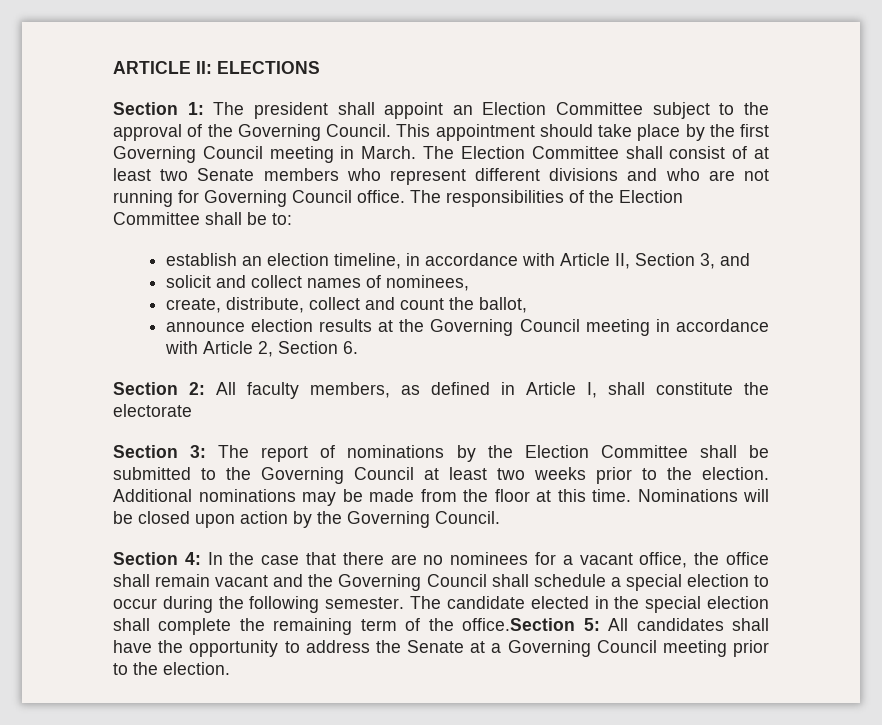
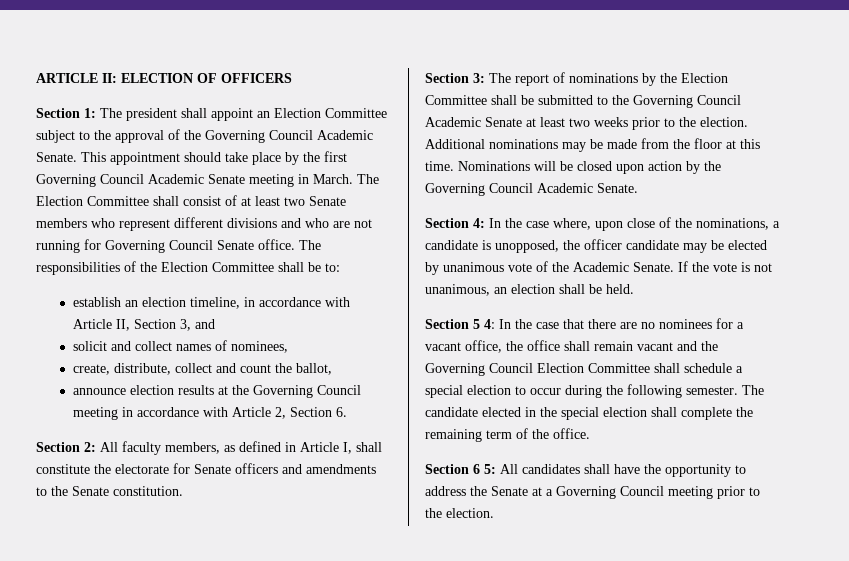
[217,61,320,74] ELECTIONS -> [121,73,292,83] ELECTION OF OFFICERS
[326,124,391,137] Council. -> [269,130,373,140] [36,152,77,162] Council Academic Senate.
(263, 152) none -> [148,174,245,184] Academic Senate
(352, 196) none -> [217,240,254,250] Senate
(192, 410) none -> [173,463,376,474] [36,486,183,496] for Senate officers and amendments to the Senate constitution.
(414, 473) none -> [425,117,522,127] Academic Senate
[435,511,500,524] Council. -> [489,183,638,193] Council Academic Senate.
(300, 560) none -> [553,217,780,231] [425,239,767,253] [425,261,772,275] [425,284,634,296] [425,319,559,329] where, upon close of the nominations, a candidate is unopposed, the officer candidate may be elected by unanimous vote of the Academic Senate. If the vote is not unanimous, an election shall be held. // Section 5 4: In the case
(487, 580) none -> [537,363,650,373] Election Committee
[462,618,576,631] office.Section -> [553,428,590,439] [425,464,480,474] office. // Section 6

